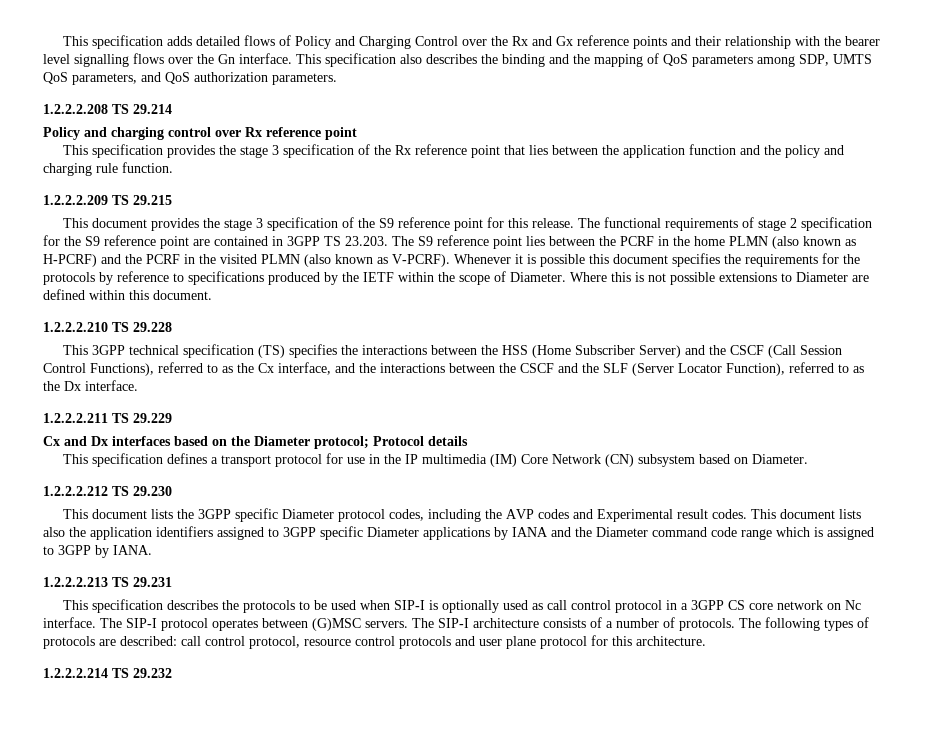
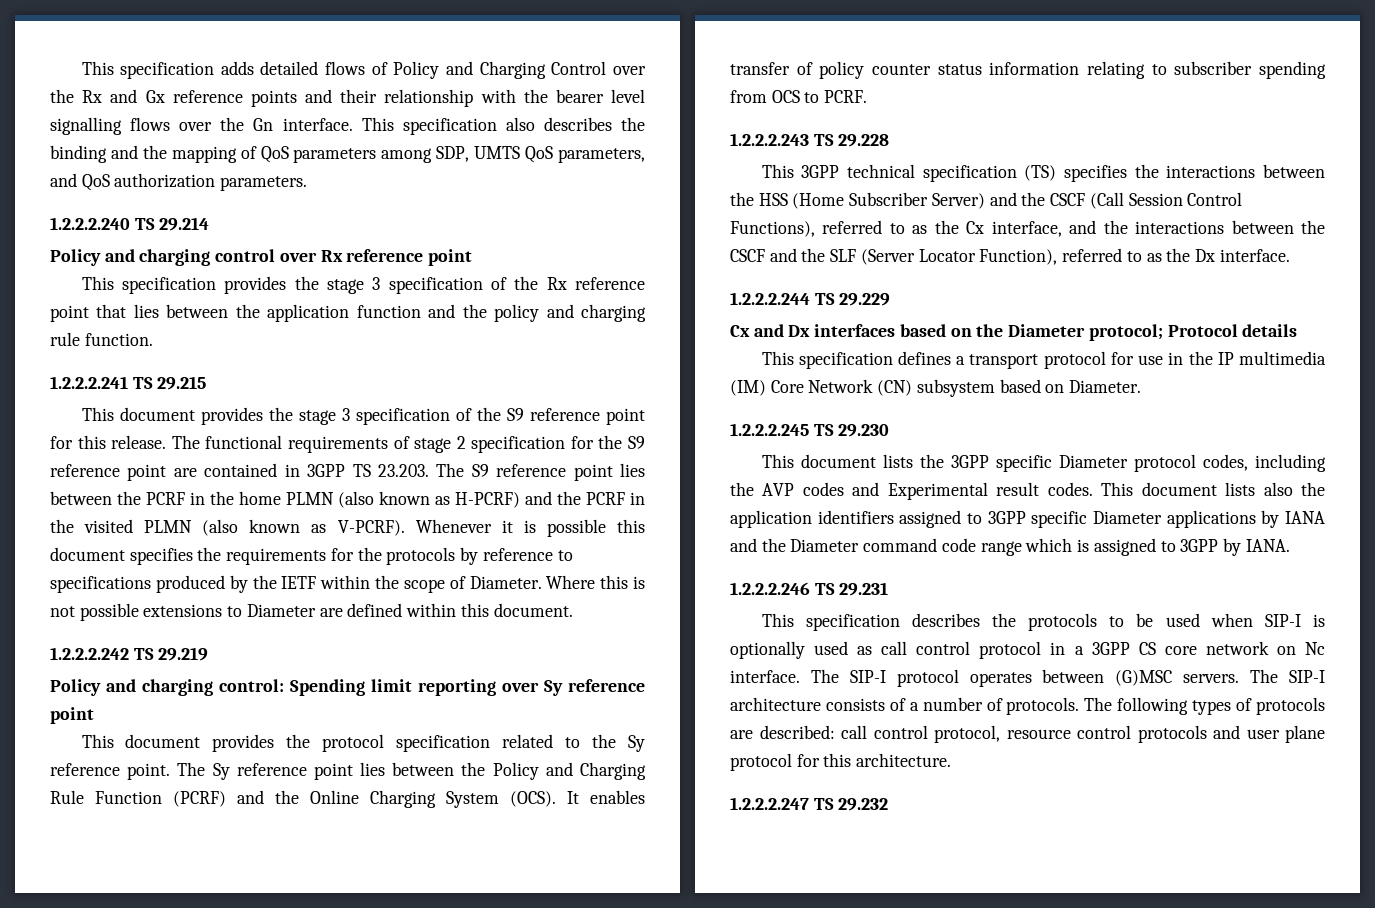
[43,104,108,114] 1.2.2.2.208 -> [50,217,130,230] 1.2.2.2.240
[43,195,108,205] 1.2.2.2.209 -> [50,376,128,389] 1.2.2.2.241
[43,322,108,332] 1.2.2.2.210 -> [50,647,209,661] [50,679,645,696] [50,707,94,724] [81,734,645,752] [50,762,646,780] [50,790,645,808] [730,61,1326,79] [730,90,868,103] [730,133,809,146] 1.2.2.2.242 TS 29.219 // Policy and charging control: Spending limit reporting over Sy reference point // This document provides the protocol specification related to the Sy reference point. The Sy reference point lies between the Policy and Charging Rule Function (PCRF) and the Online Charging System (OCS). It enables transfer of policy counter status information relating to subscriber spending from OCS to PCRF. // 1.2.2.2.243
[43,413,108,423] 1.2.2.2.211 -> [730,292,810,305] 1.2.2.2.244
[43,486,108,496] 1.2.2.2.212 -> [730,423,809,436] 1.2.2.2.245
[43,577,108,587] 1.2.2.2.213 -> [730,582,810,595] 1.2.2.2.246
[43,668,108,678] 1.2.2.2.214 -> [730,797,809,810] 1.2.2.2.247

